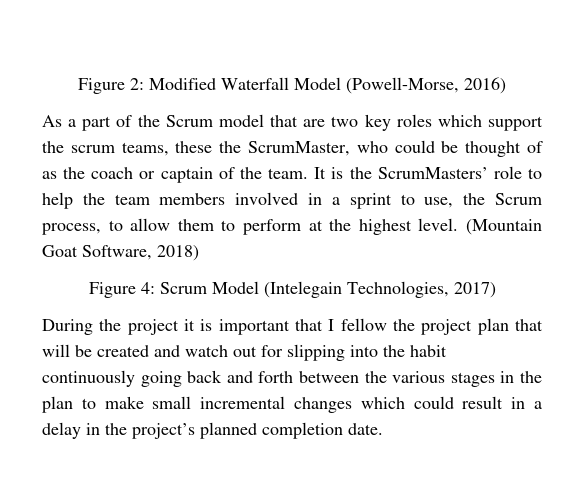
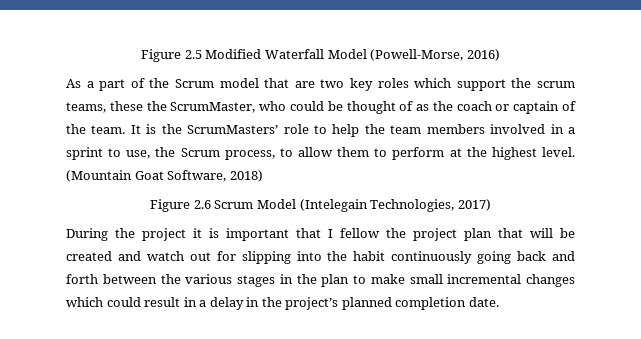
[78,78,144,94] Figure 2: -> [141,49,202,62] Figure 2.5
[140,282,155,294] 4: -> [193,200,211,209] 2.6

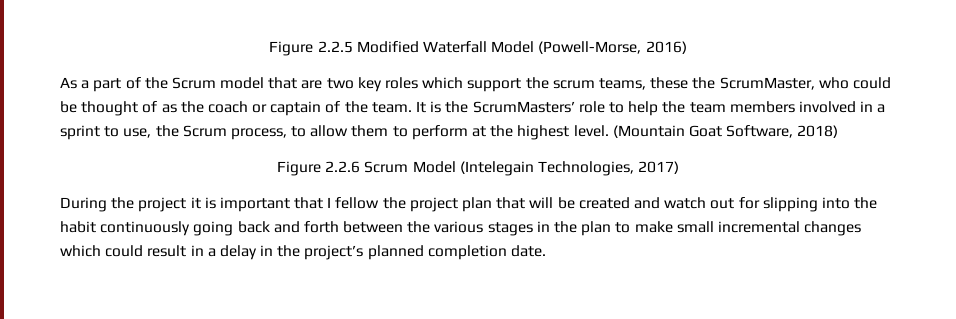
[141,49,202,62] Figure 2.5 -> [269,41,353,56] Figure 2.2.5
[193,200,211,209] 2.6 -> [325,161,361,173] 2.2.6

